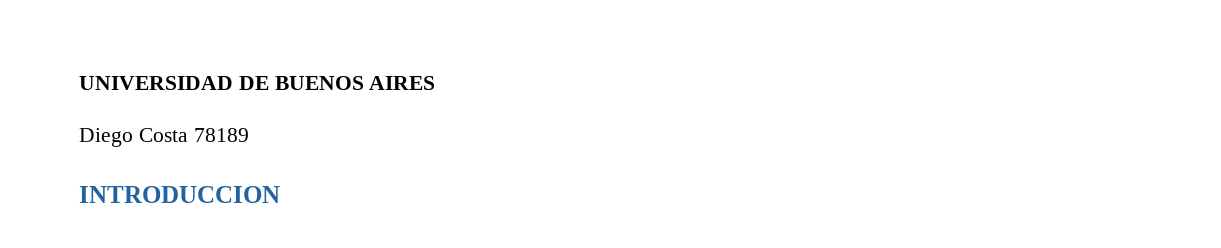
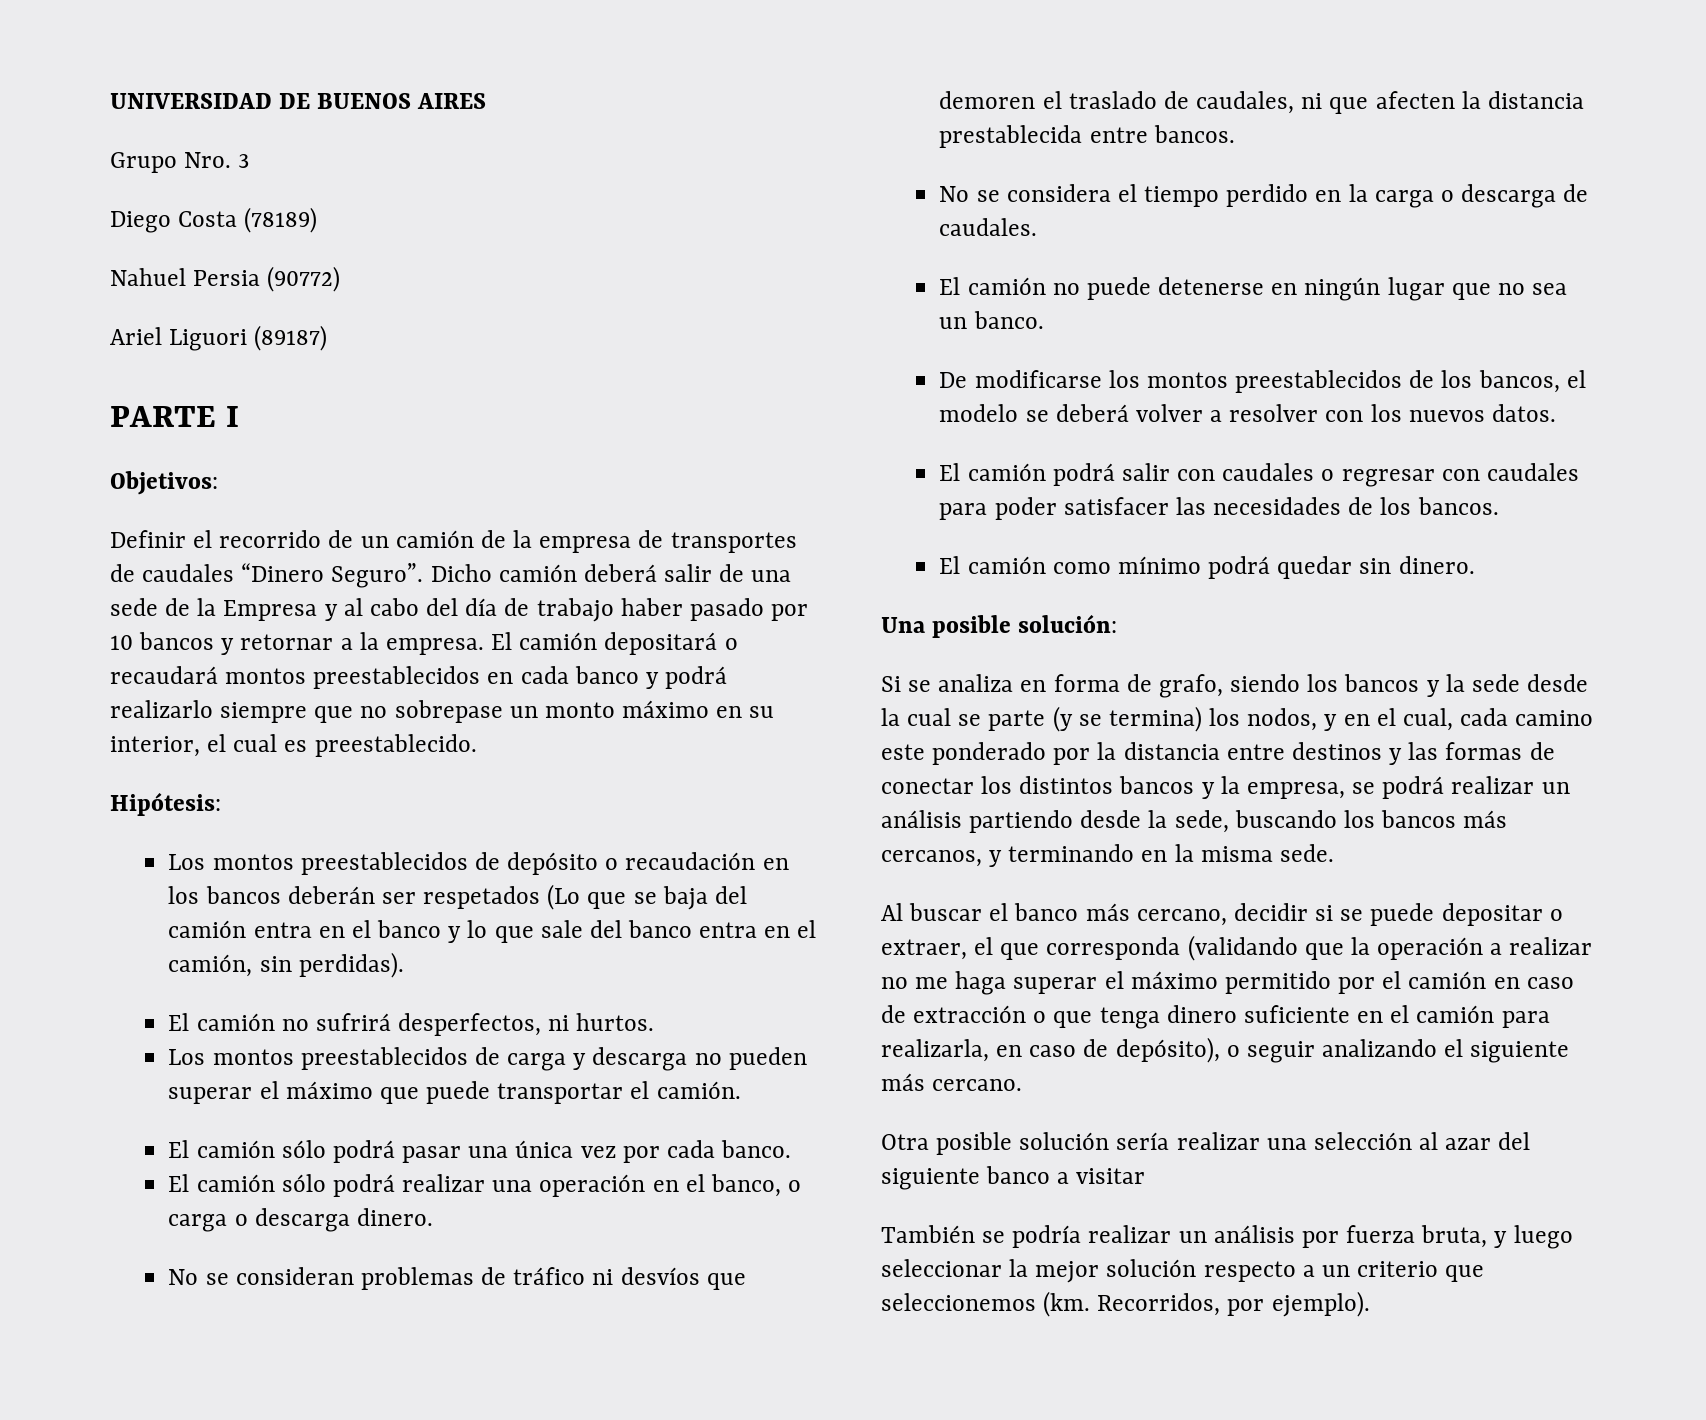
(436, 83) none -> [110,152,250,173] // Grupo Nro. 3
[193,128,249,142] [79,186,280,203] 78189 // INTRODUCCION -> [244,207,318,233] [110,266,341,292] [110,325,328,351] [110,406,239,427] [110,471,218,495] [110,530,797,553] [110,563,792,588] [110,598,809,622] [110,632,738,655] [110,666,728,689] [110,700,775,723] [110,734,477,757] [110,792,221,816] [168,852,789,875] [168,884,747,910] [168,920,817,943] [168,952,404,978] [168,1013,655,1036] [168,1047,807,1071] [168,1081,741,1104] [168,1140,791,1163] [168,1174,801,1197] [168,1208,433,1232] [168,1267,746,1290] [939,91,1584,114] [939,125,1235,148] [939,184,1589,208] [939,218,1038,236] [939,277,1567,301] [939,311,1044,329] [939,370,1586,393] [939,404,1556,422] [939,463,1579,487] [939,497,1499,520] [939,556,1475,579] [881,614,1118,638] [881,674,1589,698] [881,706,1594,732] [881,742,1555,765] [881,776,1570,799] [881,810,1508,833] [881,844,1334,867] [881,903,1563,926] [881,935,1593,961] [881,971,1574,995] [881,1005,1550,1029] [881,1037,1570,1063] [881,1073,1023,1091] [881,1132,1531,1155] [881,1166,1146,1190] [881,1225,1573,1249] [881,1259,1485,1283] [881,1291,1370,1317] (78189) // Nahuel Persia (90772) // Ariel Liguori (89187) // PARTE I // Objetivos: // Definir el recorrido de un camión de la empresa de transportes de caudales “Dinero Seguro”. Dicho camión deberá salir de una sede de la Empresa y al cabo del día de trabajo haber pasado por 10 bancos y retornar a la empresa. El camión depositará o recaudará montos preestablecidos en cada banco y podrá realizarlo siempre que no sobrepase un monto máximo en su interior, el cual es preestablecido. // Hipótesis: // Los montos preestablecidos de depósito o recaudación en los bancos deberán ser respetados (Lo que se baja del camión entra en el banco y lo que sale del banco entra en el camión, sin perdidas). // El camión no sufrirá desperfectos, ni hurtos. // Los montos preestablecidos de carga y descarga no pueden superar el máximo que puede transportar el camión. // El camión sólo podrá pasar una única vez por cada banco. // El camión sólo podrá realizar una operación en el banco, o carga o descarga dinero. // No se consideran problemas de tráfico ni desvíos que demoren el traslado de caudales, ni que afecten la distancia prestablecida entre bancos. // No se considera el tiempo perdido en la carga o descarga de caudales. // El camión no puede detenerse en ningún lugar que no sea un banco. // De modificarse los montos preestablecidos de los bancos, el modelo se deberá volver a resolver con los nuevos datos. // El camión podrá salir con caudales o regresar con caudales para poder satisfacer las necesidades de los bancos. // El camión como mínimo podrá quedar sin dinero. // Una posible solución: // Si se analiza en forma de grafo, siendo los bancos y la sede desde la cual se parte (y se termina) los nodos, y en el cual, cada camino este ponderado por la distancia entre destinos y las formas de conectar los distintos bancos y la empresa, se podrá realizar un análisis partiendo desde la sede, buscando los bancos más cercanos, y terminando en la misma sede. // Al buscar el banco más cercano, decidir si se puede depositar o extraer, el que corresponda (validando que la operación a realizar no me haga superar el máximo permitido por el camión en caso de extracción o que tenga dinero suficiente en el camión para realizarla, en caso de depósito), o seguir analizando el siguiente más cercano. // Otra posible solución sería realizar una selección al azar del siguiente banco a visitar // También se podría realizar un análisis por fuerza bruta, y luego seleccionar la mejor solución respecto a un criterio que seleccionemos (km. Recorridos, por ejemplo).

